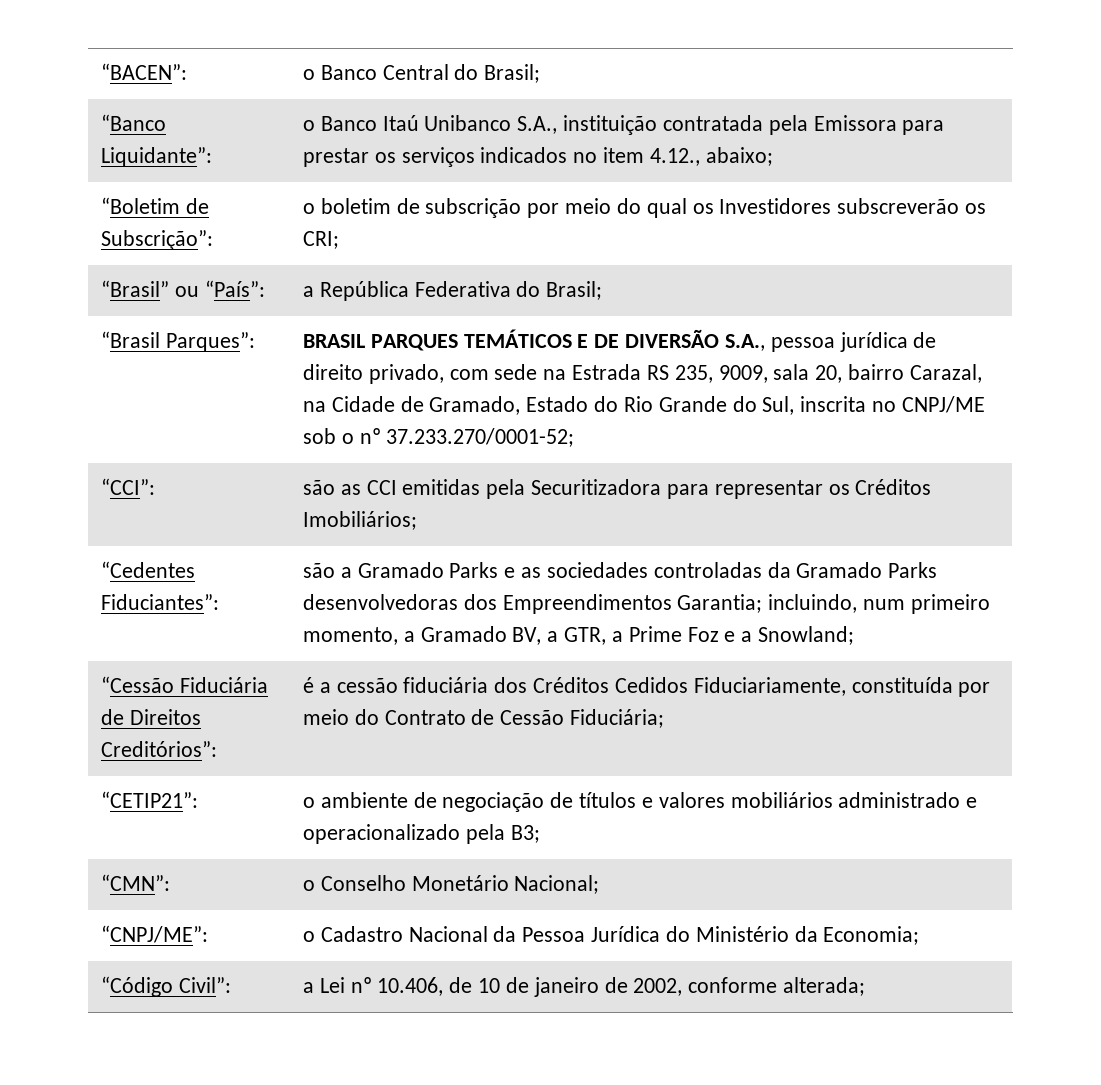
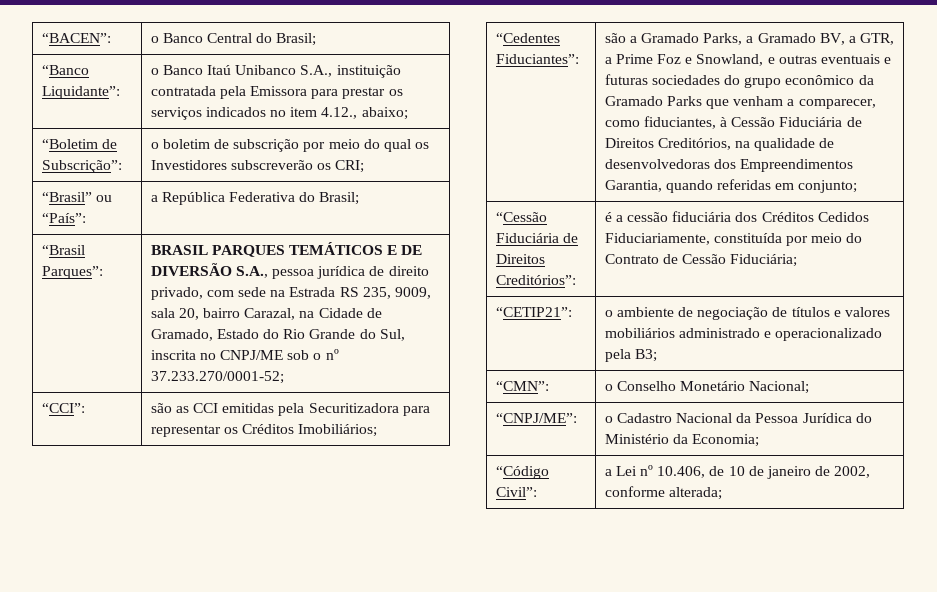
[449,562,938,578] [303,594,990,614] [303,627,399,645] Parks e as sociedades controladas da Gramado Parks desenvolvedoras dos Empreendimentos Garantia; incluindo, num primeiro momento, -> [703,33,743,45] Parks,
[741,626,854,645] a Snowland; -> [696,54,892,66] [604,74,874,88] [604,96,876,109] [604,116,862,129] [604,138,835,151] [604,159,853,172] [604,179,858,193] Snowland, e outras eventuais e futuras sociedades do grupo econômico da Gramado Parks que venham a comparecer, como fiduciantes, à Cessão Fiduciária de Direitos Creditórios, na qualidade de desenvolvedoras dos Empreendimentos Garantia, quando referidas em conjunto;

